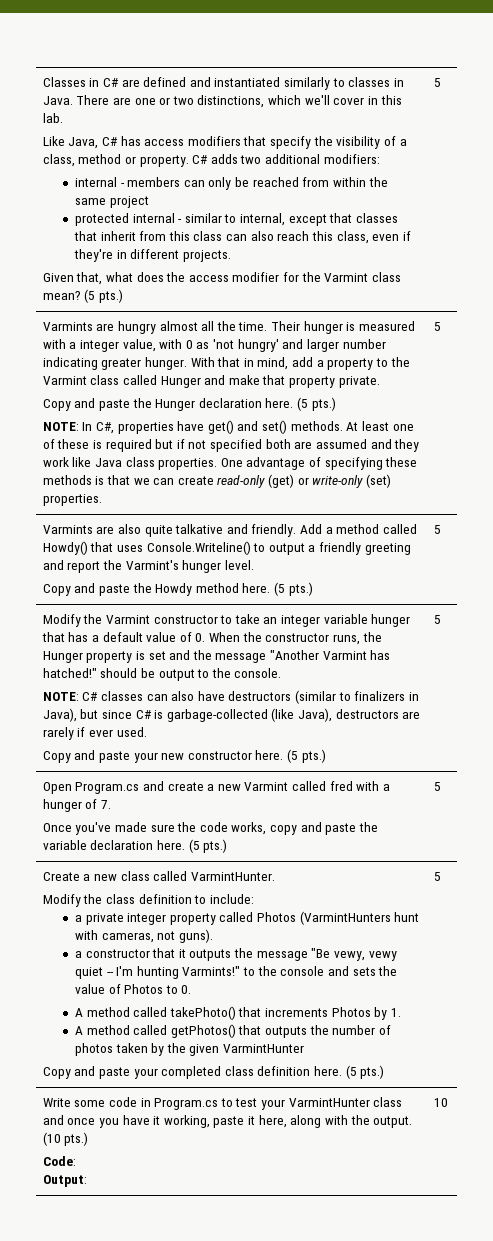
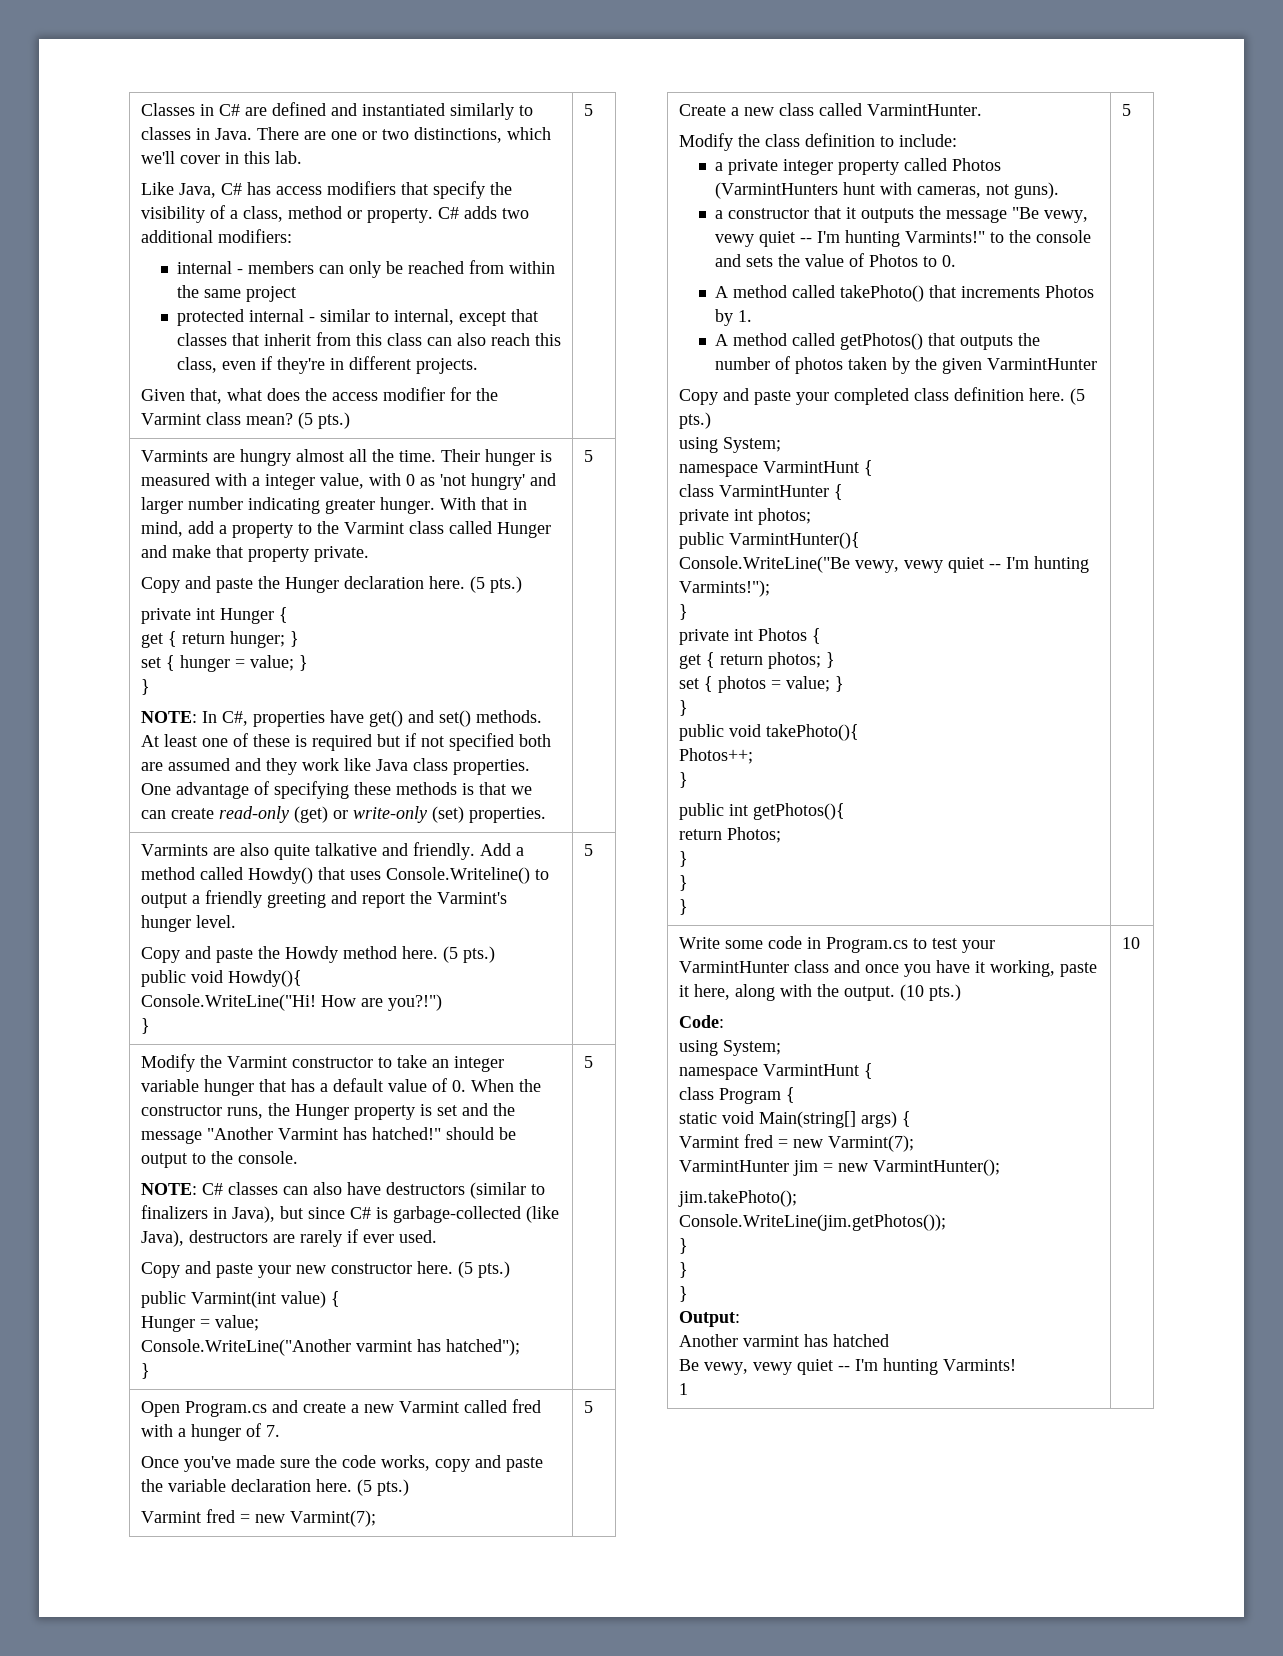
(336, 404) none -> [140,607,288,624] [140,631,299,648] [140,655,308,672] [140,679,150,695] // private int Hunger { // get { return hunger; } // set { hunger = value; } // }
(313, 589) none -> [140,970,302,987] [140,994,442,1011] [140,1018,150,1034] // public void Howdy(){ // Console.WriteLine("Hi! How are you?!") // }
(326, 756) none -> [140,1291,340,1308] [140,1315,259,1332] [140,1339,520,1356] [140,1363,150,1379] // public Varmint(int value) { // Hunger = value; // Console.WriteLine("Another varmint has hatched"); // }
(228, 846) none -> [140,1509,376,1527] // Varmint fred = new Varmint(7);
(385, 1072) none -> [678,437,781,453] [678,460,873,477] [678,484,843,500] [678,508,811,525] [678,532,860,549] [678,556,1089,573] [678,580,770,597] [678,604,688,620] [678,628,821,645] [678,652,835,669] [678,676,844,693] [678,700,688,716] [678,724,859,741] [678,748,753,764] [678,772,688,788] [678,803,845,820] [678,827,781,843] [678,851,688,867] [678,875,688,891] [678,899,688,915] // using System; // namespace VarmintHunt { // class VarmintHunter { // private int photos; // public VarmintHunter(){ // Console.WriteLine("Be vewy, vewy quiet -- I'm hunting Varmints!"); // } // private int Photos { // get { return photos; } // set { photos = value; } // } // public void takePhoto(){ // Photos++; // } // public int getPhotos(){ // return Photos; // } // } // }
[42,1175,87,1187] Output: -> [678,1040,781,1056] [678,1063,873,1080] [678,1087,795,1104] [678,1111,911,1128] [678,1134,914,1152] [678,1159,1000,1176] [677,1190,797,1207] [678,1214,946,1231] [678,1238,688,1254] [678,1262,688,1278] [678,1286,688,1302] [678,1311,740,1327] [678,1334,889,1347] [678,1358,1016,1375] [678,1383,688,1395] using System; // namespace VarmintHunt { // class Program { // static void Main(string[] args) { // Varmint fred = new Varmint(7); // VarmintHunter jim = new VarmintHunter(); // jim.takePhoto(); // Console.WriteLine(jim.getPhotos()); // } // } // } // Output: // Another varmint has hatched // Be vewy, vewy quiet -- I'm hunting Varmints! // 1

